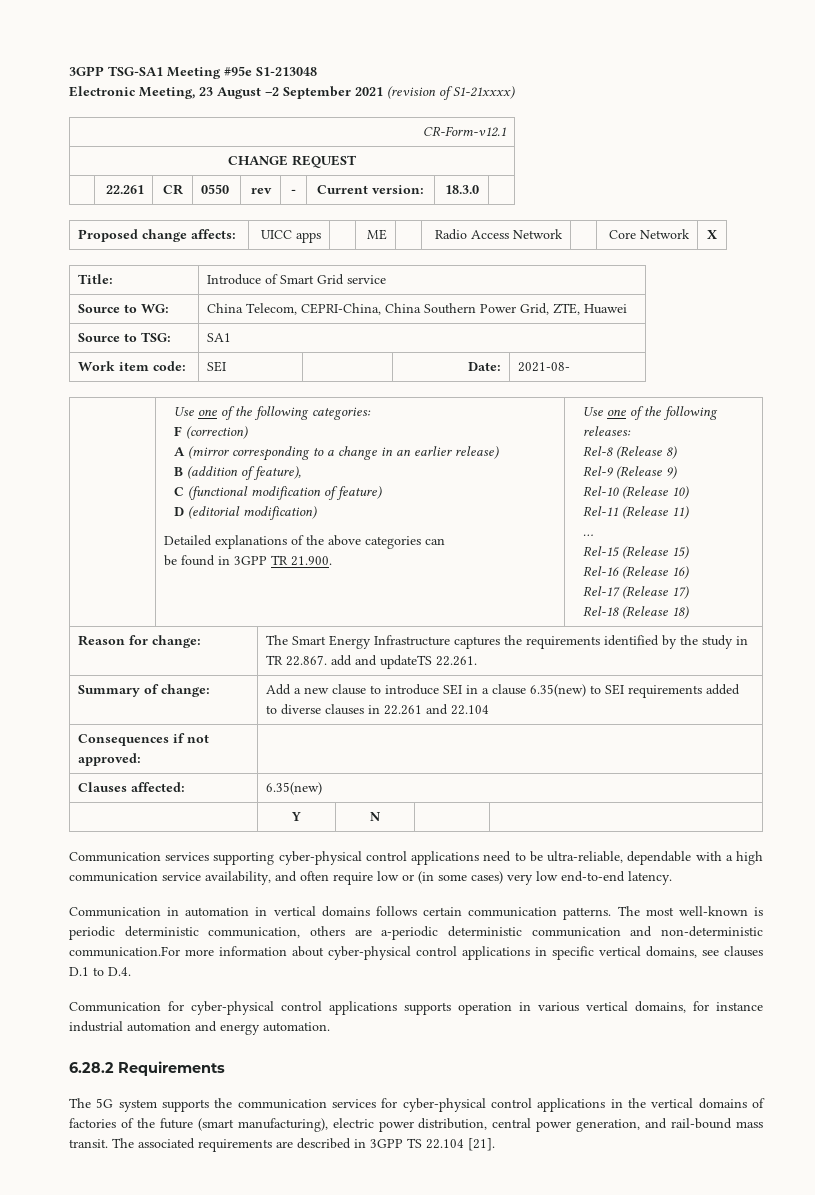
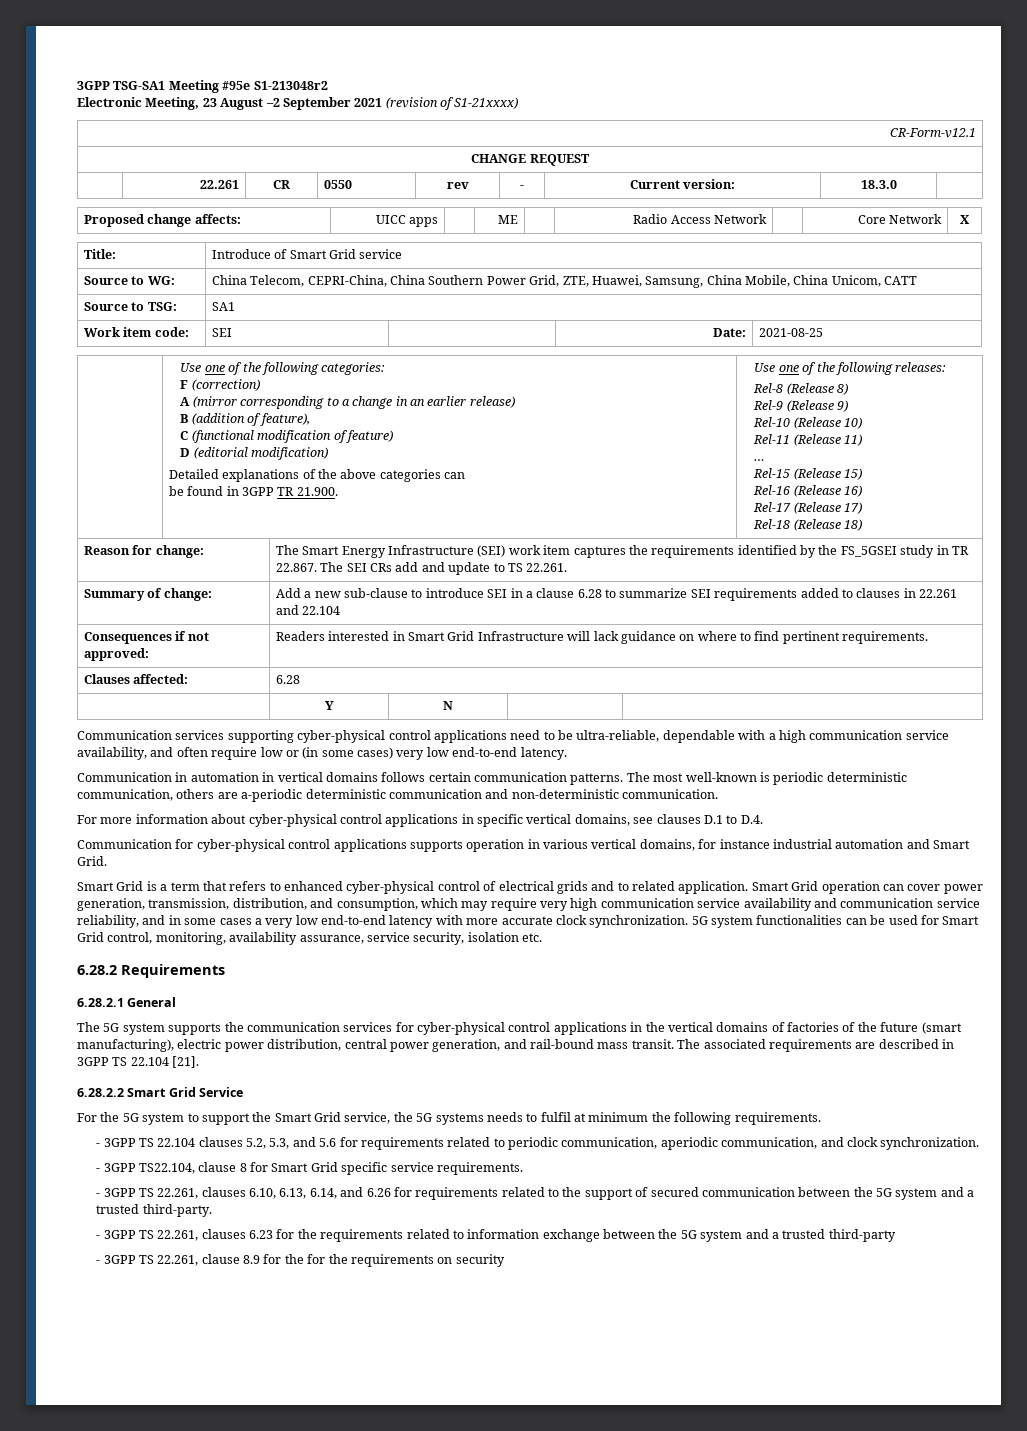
[256,67,317,76] S1-213048 -> [253,81,328,90] S1-213048r2
[584,304,628,314] Huawei -> [591,275,918,288] Huawei, Samsung, China Mobile, China Unicom, CATT
[518,362,571,372] 2021-08- -> [758,328,823,337] 2021-08-25
(451, 640) none -> [477,545,571,557] (SEI) work item
(699, 640) none -> [840,546,897,557] FS_5GSEI
[331,655,433,669] add and updateTS -> [320,562,523,575] The SEI CRs add and update to TS
[332,684,367,695] clause -> [344,588,409,598] sub-clause
[530,684,602,697] 6.35(new) to -> [577,588,688,598] 6.28 to summarize
[281,704,322,715] diverse -> (853, 593) none
(142, 759) none -> [275,631,929,644] Readers interested in Smart Grid Infrastructure will lack guidance on where to find pertinent requirements.
[266,782,323,795] 6.35(new) -> [275,675,300,684] 6.28
[69,946,180,957] communication.For -> [622,789,718,799] [77,815,97,824] communication. // For
[220,1022,330,1035] energy automation. -> [933,840,970,849] [77,856,107,866] [77,881,983,894] [77,898,980,911] [77,915,980,928] [77,932,542,945] Smart Grid. // Smart Grid is a term that refers to enhanced cyber-physical control of electrical grids and to related application. Smart Grid operation can cover power generation, transmission, distribution, and consumption, which may require very high communication service availability and communication service reliability, and in some cases a very low end-to-end latency with more accurate clock synchronization. 5G system functionalities can be used for Smart Grid control, monitoring, availability assurance, service security, isolation etc.
(225, 1068) none -> [77,997,177,1007] // 6.28.2.1 General
(495, 1144) none -> [77,1087,244,1097] [77,1112,821,1125] [96,1137,980,1150] [96,1162,523,1175] [96,1187,975,1200] [96,1204,212,1217] [96,1229,896,1242] [96,1254,505,1267] // 6.28.2.2 Smart Grid Service // For the 5G system to support the Smart Grid service, the 5G systems needs to fulfil at minimum the following requirements. // - 3GPP TS 22.104 clauses 5.2, 5.3, and 5.6 for requirements related to periodic communication, aperiodic communication, and clock synchronization. // - 3GPP TS22.104, clause 8 for Smart Grid specific service requirements. // - 3GPP TS 22.261, clauses 6.10, 6.13, 6.14, and 6.26 for requirements related to the support of secured communication between the 5G system and a trusted third-party. // - 3GPP TS 22.261, clauses 6.23 for the requirements related to information exchange between the 5G system and a trusted third-party // - 3GPP TS 22.261, clause 8.9 for the for the requirements on security

